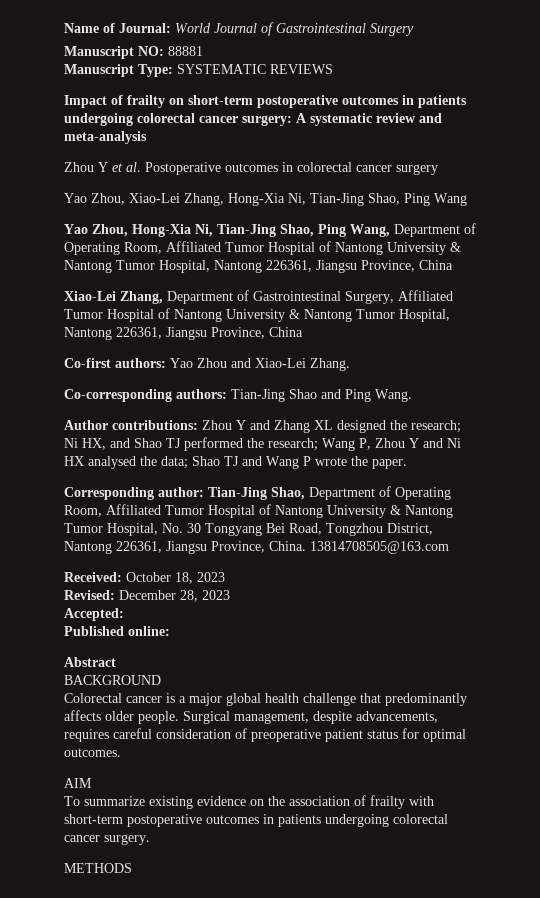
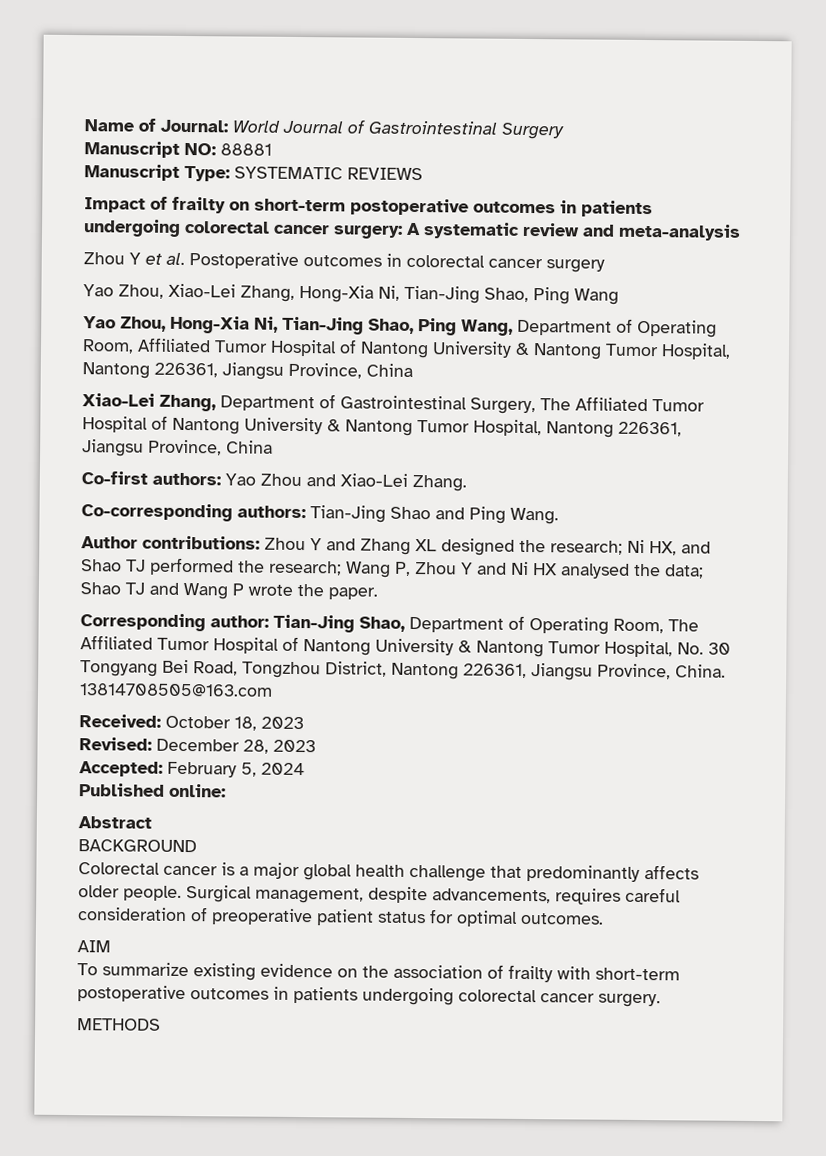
(394, 297) none -> [540,398,571,411] The
(102, 511) none -> [668,619,699,632] The
(124, 614) none -> [167,761,305,778] February 5, 2024

